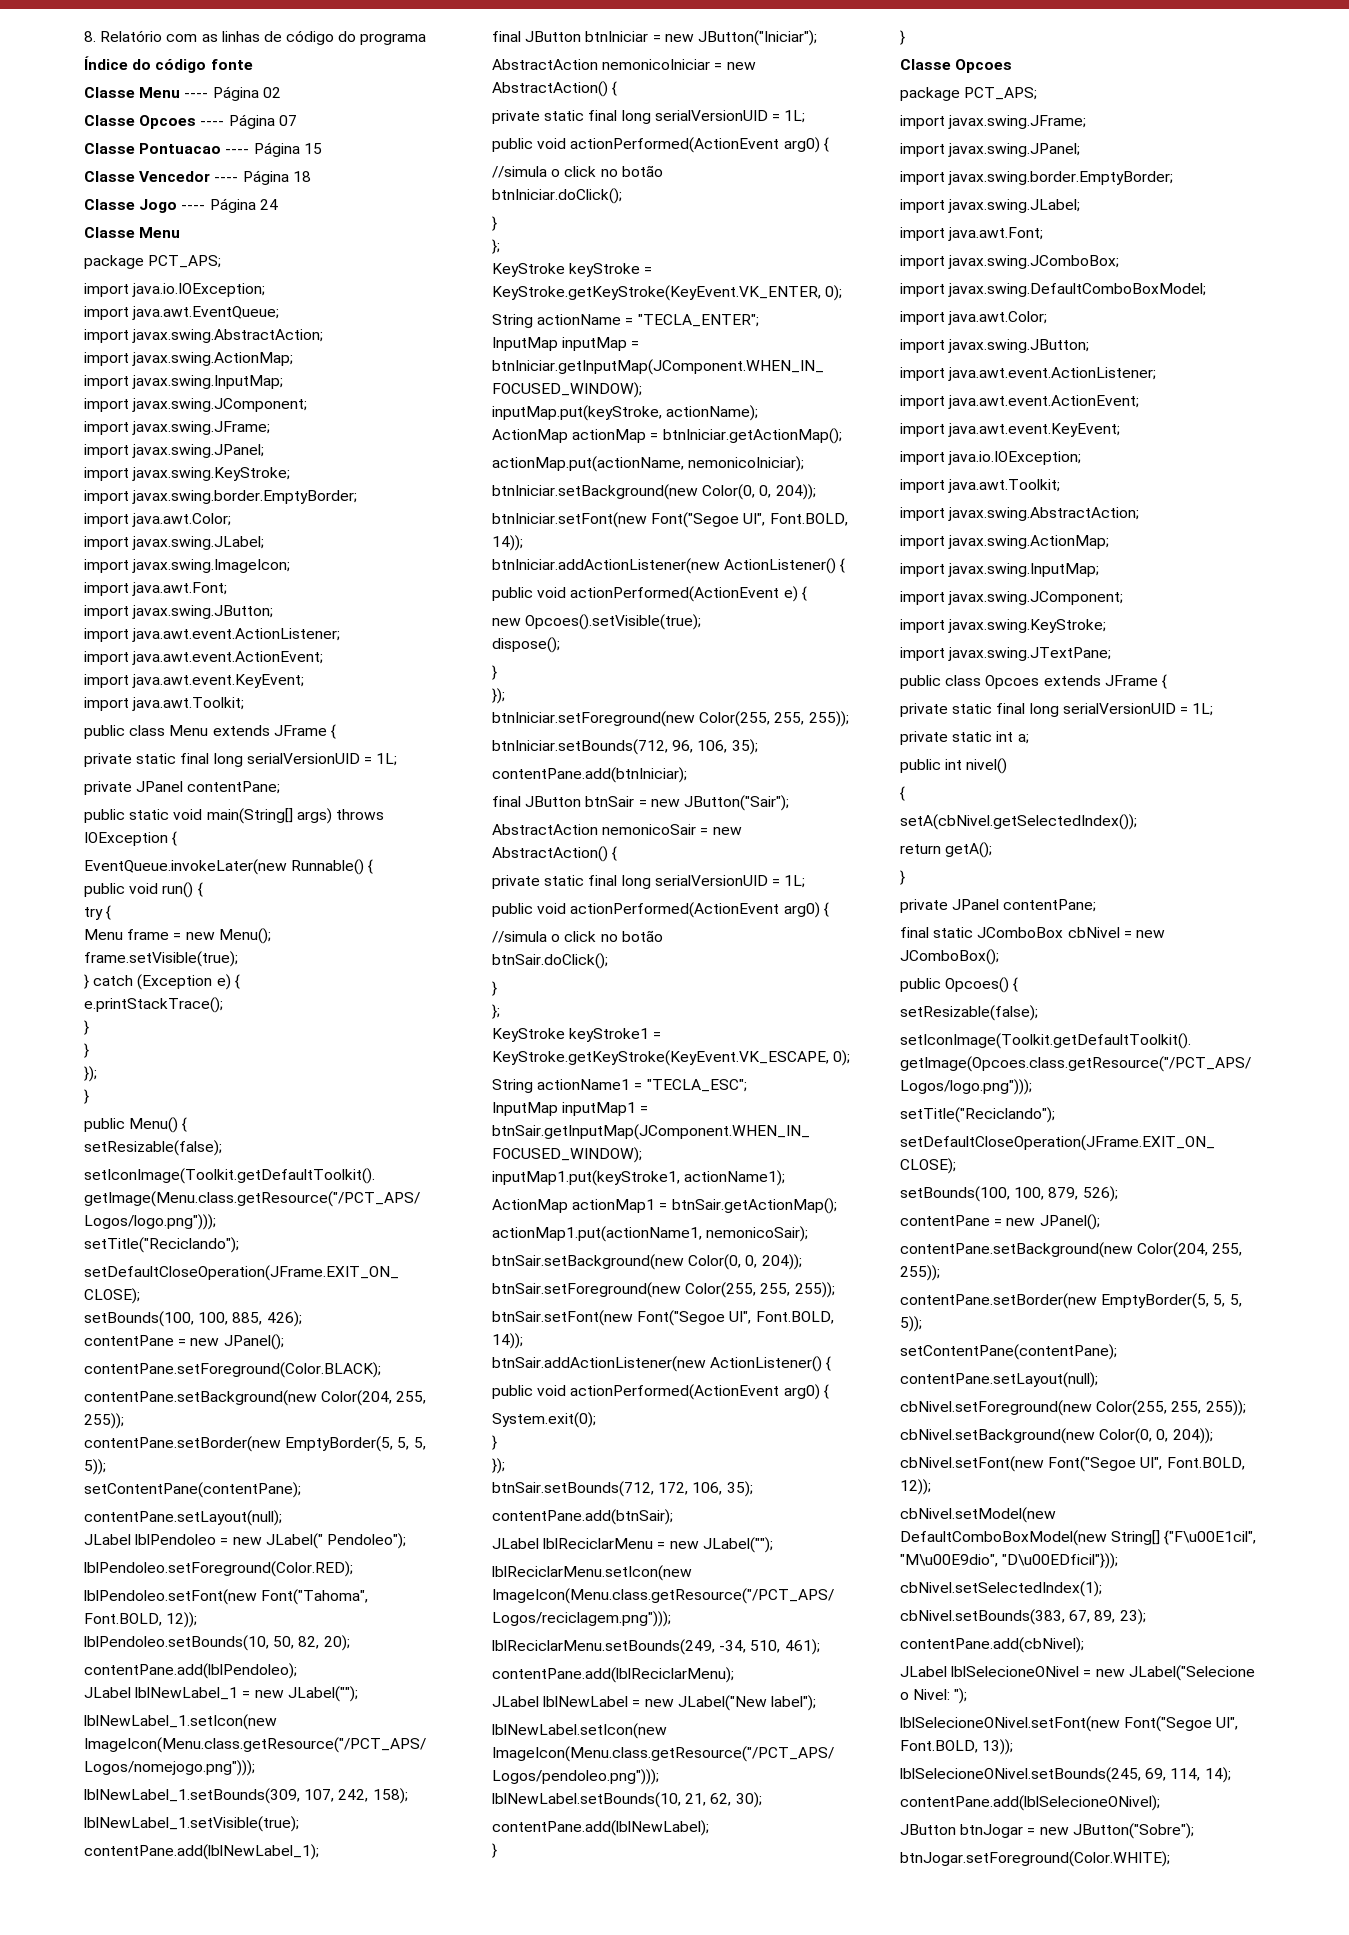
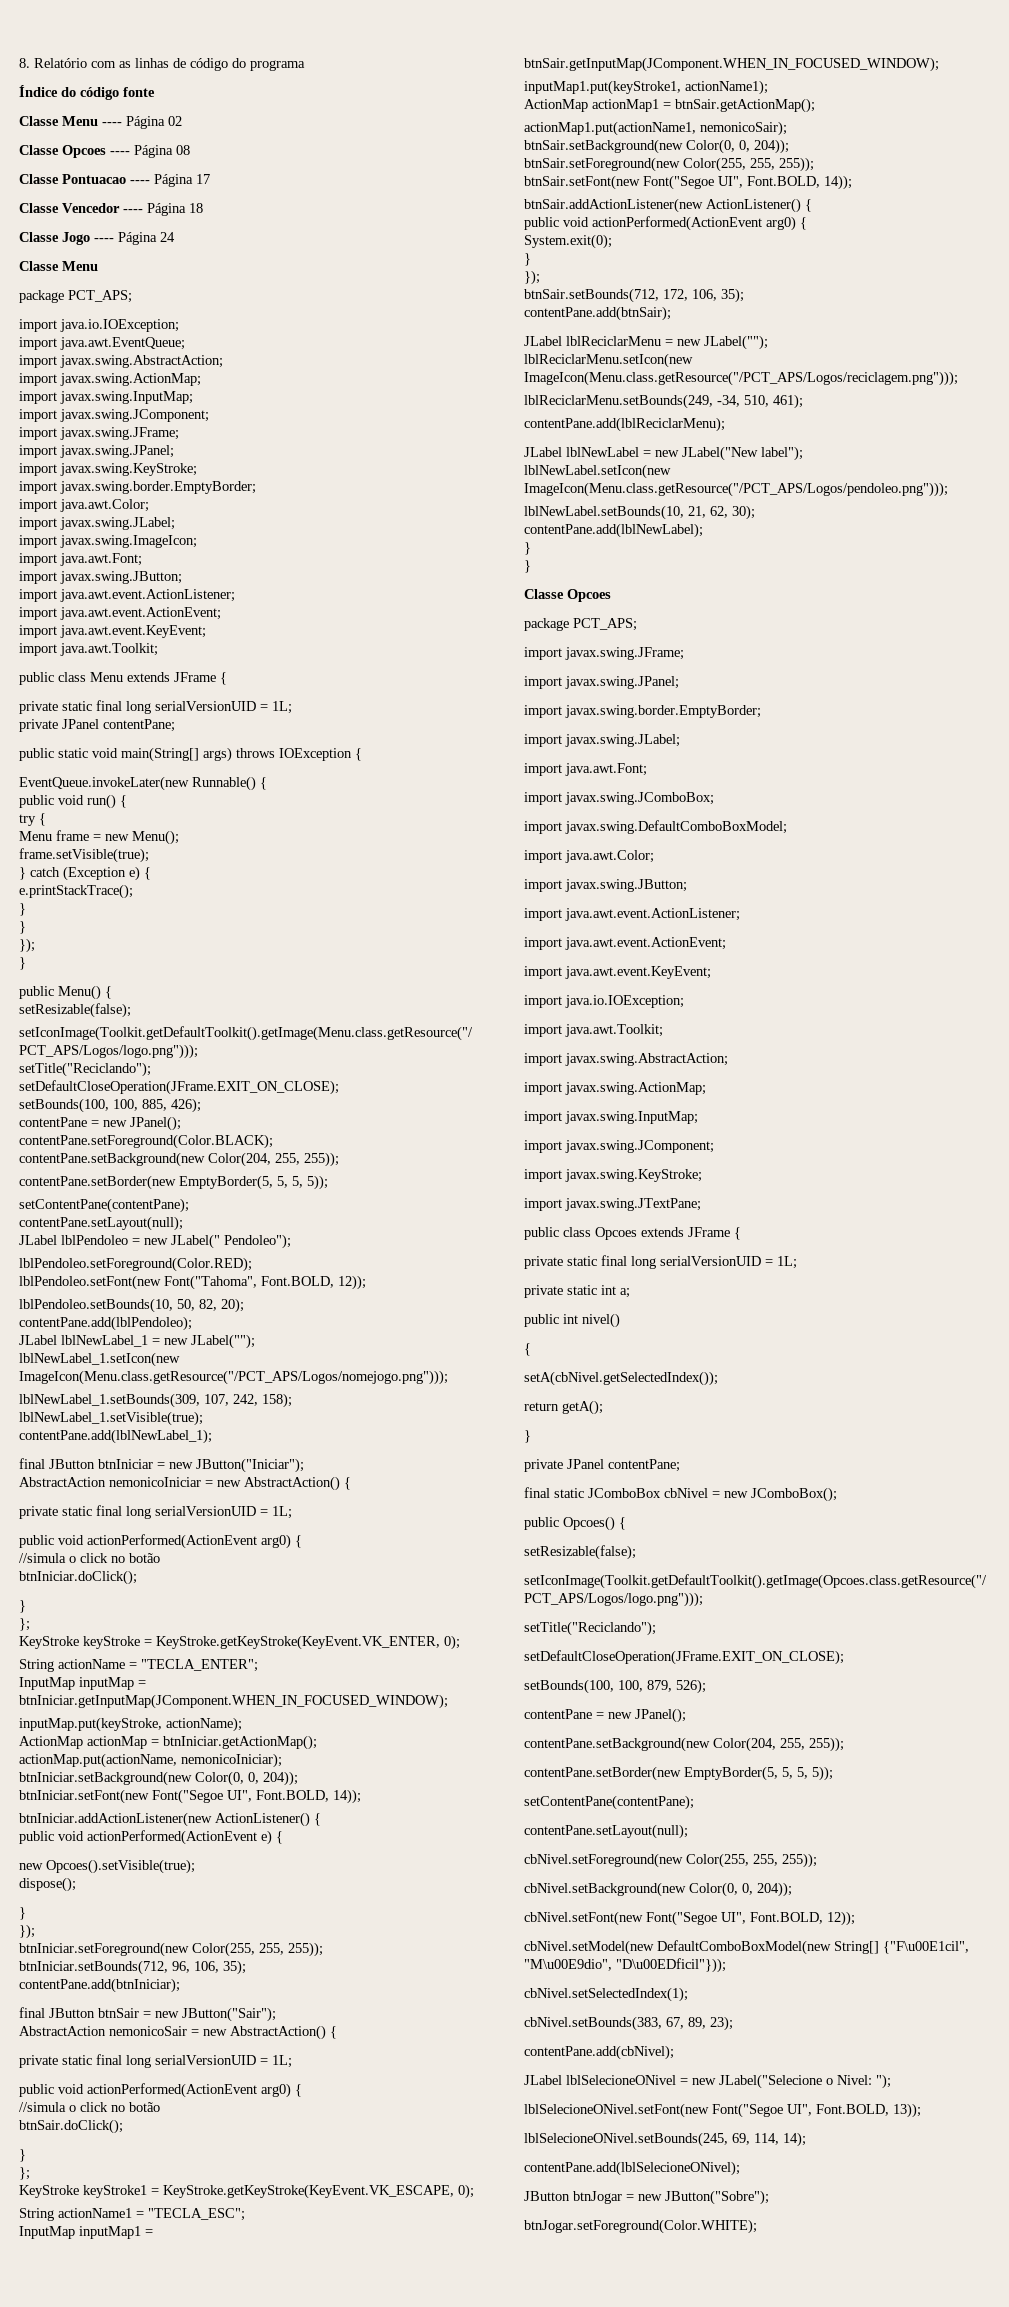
[278,115,297,126] 07 -> [176,145,190,155] 08
[303,143,322,154] 15 -> [196,174,210,184] 17

